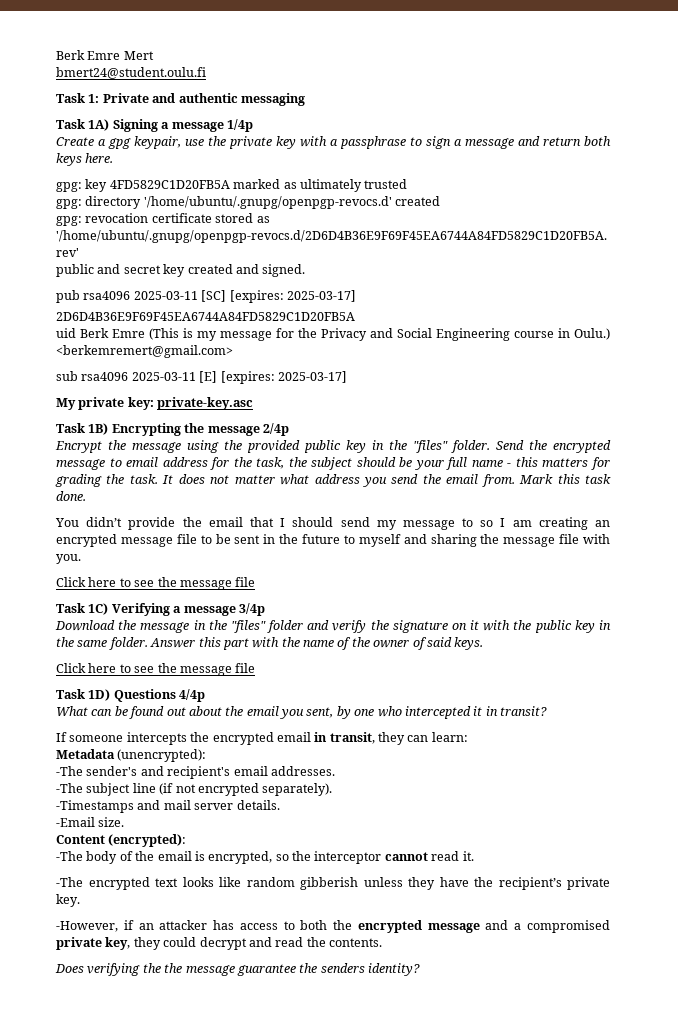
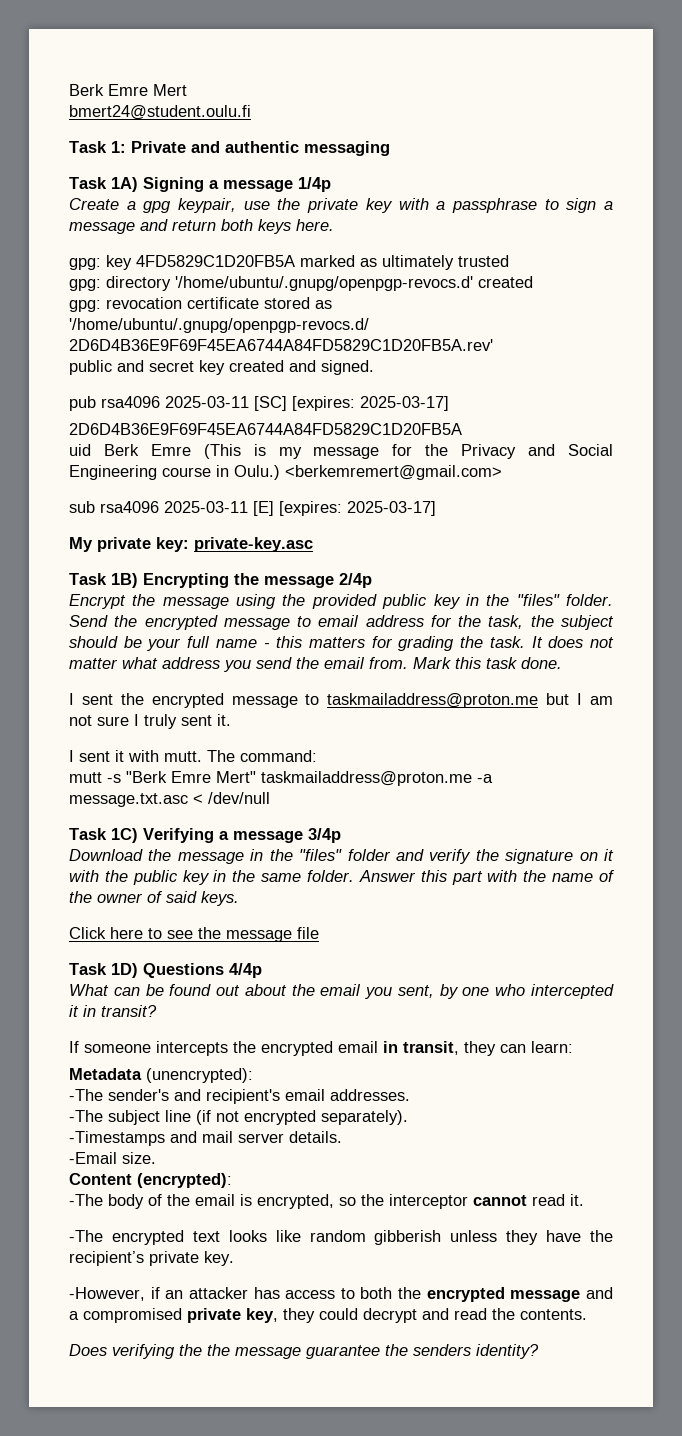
[55,517,610,530] [56,534,610,547] [56,554,81,564] [56,577,256,590] You didn’t provide the email that I should send my message to so I am creating an encrypted message file to be sent in the future to myself and sharing the message file with you. // Click here to see the message file -> [69,693,613,708] [69,714,231,729] [69,750,317,762] [69,771,493,786] [69,792,270,807] I sent the encrypted message to taskmailaddress@proton.me but I am not sure I truly sent it. // I sent it with mutt. The command: // mutt -s "Berk Emre Mert" taskmailaddress@proton.me -a message.txt.asc < /dev/null

